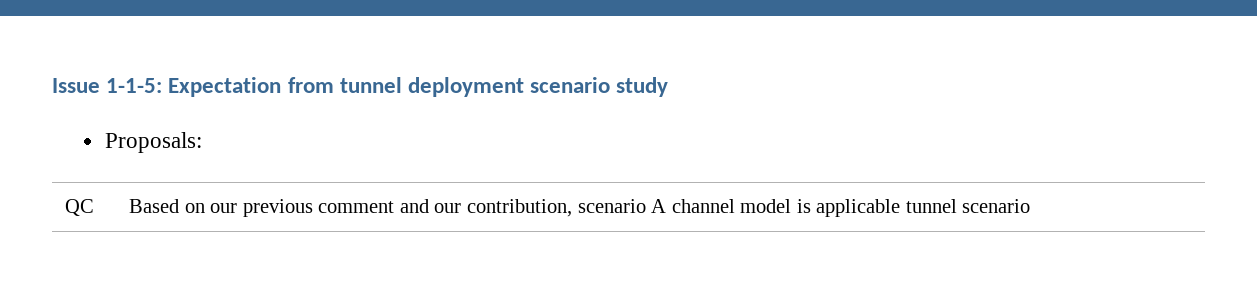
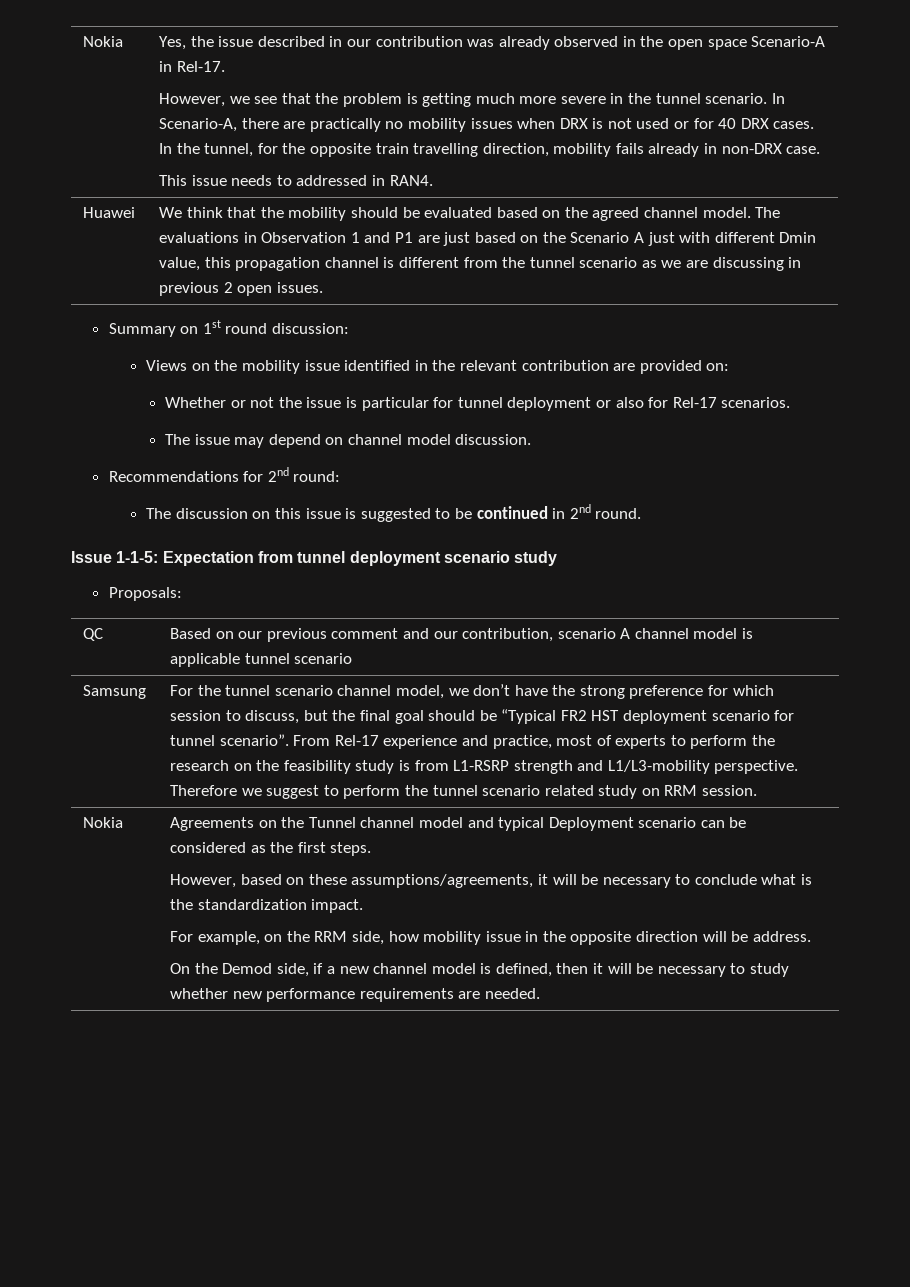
(52, 85) none -> [82,36,123,47] [158,36,826,50] [158,61,225,72] [158,93,785,107] [158,118,815,132] [158,143,821,157] [158,175,433,186] [82,207,135,218] [158,207,781,221] [158,232,817,246] [158,257,802,271] [158,282,323,296] [108,320,349,337] [146,360,730,374] [165,397,791,411] [165,434,532,448] [108,467,341,482] [146,504,642,522] Nokia | Yes, the issue described in our contribution was already observed in the open space Scenario-A in Rel-17. // However, we see that the problem is getting much more severe in the tunnel scenario. In Scenario-A, there are practically no mobility issues when DRX is not used or for 40 DRX cases. In the tunnel, for the opposite train travelling direction, mobility fails already in non-DRX case. // This issue needs to addressed in RAN4. // Huawei | We think that the mobility should be evaluated based on the agreed channel model. The evaluations in Observation 1 and P1 are just based on the Scenario A just with different Dmin value, this propagation channel is different from the tunnel scenario as we are discussing in previous 2 open issues. // Summary on 1st round discussion: // Views on the mobility issue identified in the relevant contribution are provided on: // Whether or not the issue is particular for tunnel deployment or also for Rel-17 scenarios. // The issue may depend on channel model discussion. // Recommendations for 2nd round: // The discussion on this issue is suggested to be continued in 2nd round. //
(1031, 206) none -> [82,685,146,699] [169,684,774,699] [169,709,795,724] [169,734,776,749] [169,760,799,774] [169,785,758,799] [82,817,123,828] [169,817,747,831] [169,842,372,856] [169,874,813,888] [169,899,364,913] [169,931,811,945] [169,963,790,977] [169,988,540,1002] // Samsung | For the tunnel scenario channel model, we don’t have the strong preference for which session to discuss, but the final goal should be “Typical FR2 HST deployment scenario for tunnel scenario”. From Rel-17 experience and practice, most of experts to perform the research on the feasibility study is from L1-RSRP strength and L1/L3-mobility perspective. Therefore we suggest to perform the tunnel scenario related study on RRM session. // Nokia | Agreements on the Tunnel channel model and typical Deployment scenario can be considered as the first steps. // However, based on these assumptions/agreements, it will be necessary to conclude what is the standardization impact. // For example, on the RRM side, how mobility issue in the opposite direction will be address. // On the Demod side, if a new channel model is defined, then it will be necessary to study whether new performance requirements are needed.

